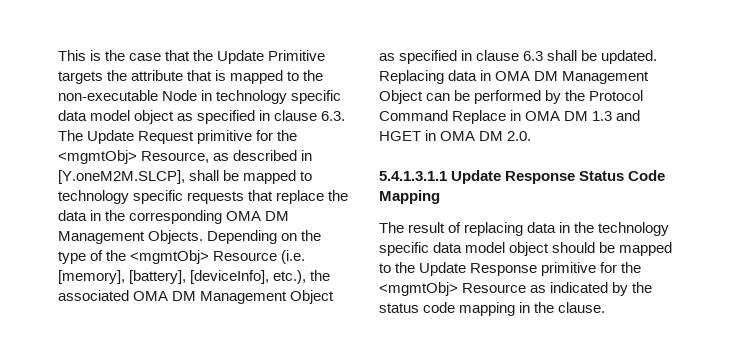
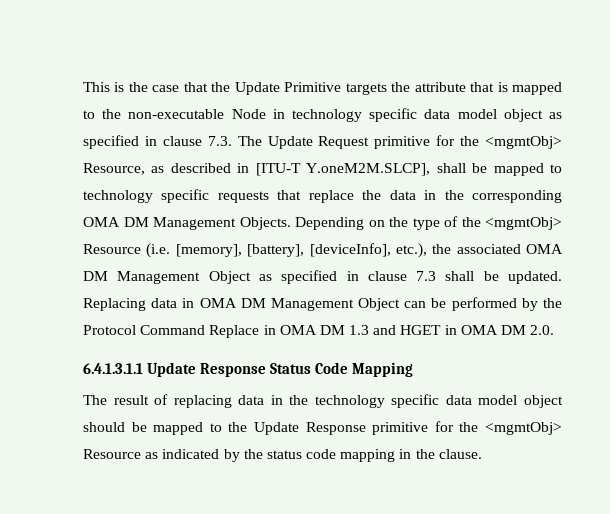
[321,111,346,121] 6.3. -> [207,136,232,146] 7.3.
[58,170,185,184] [Y.oneM2M.SLCP], -> [255,163,431,176] [ITU-T Y.oneM2M.SLCP],
[523,51,544,61] 6.3 -> [416,271,437,281] 7.3
[379,171,447,181] 5.4.1.3.1.1 -> [83,363,143,374] 6.4.1.3.1.1

